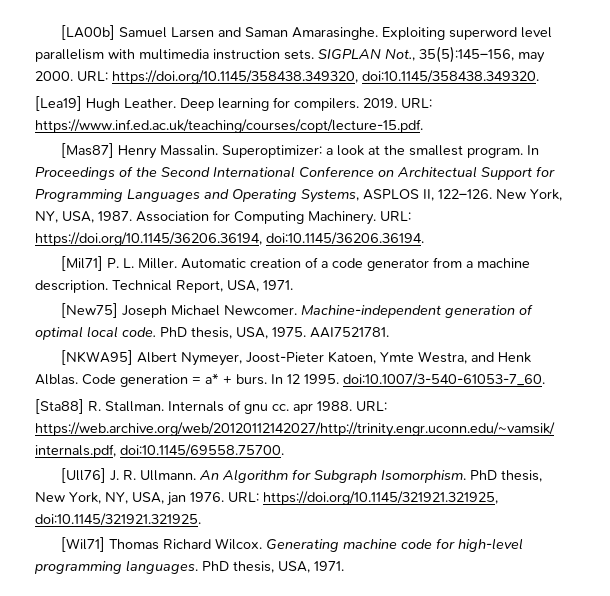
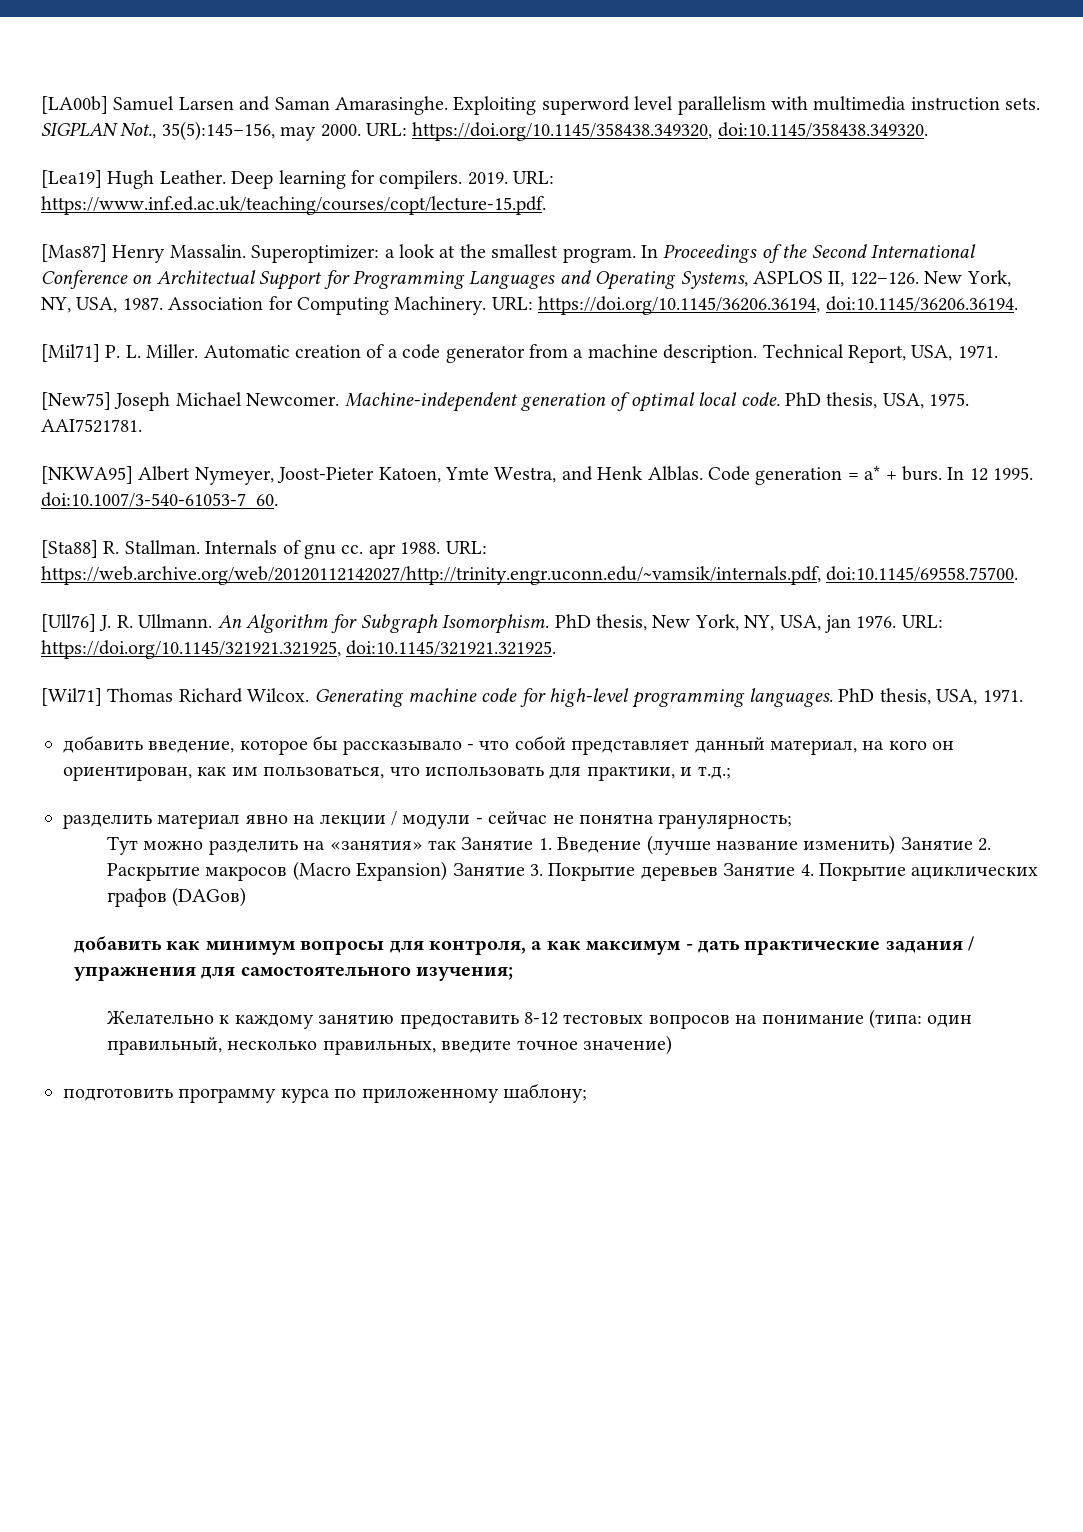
(344, 566) none -> [63,735,955,755] [63,766,731,781] [63,811,793,829] [106,835,992,855] [106,861,1039,881] [106,887,247,907] [73,936,976,955] [73,966,514,981] [106,1009,973,1029] [106,1035,672,1055] [63,1083,587,1103] // добавить введение, которое бы рассказывало - что собой представляет данный материал, на кого он ориентирован, как им пользоваться, что использовать для практики, и т.д.; // разделить материал явно на лекции / модули - сейчас не понятна гранулярность; // Тут можно разделить на «занятия» так Занятие 1. Введение (лучше название изменить) Занятие 2. Раскрытие макросов (Macro Expansion) Занятие 3. Покрытие деревьев Занятие 4. Покрытие ациклических графов (DAGов) // добавить как минимум вопросы для контроля, а как максимум - дать практические задания / упражнения для самостоятельного изучения; // Желательно к каждому занятию предоставить 8-12 тестовых вопросов на понимание (типа: один правильный, несколько правильных, введите точное значение) // подготовить программу курса по приложенному шаблону;

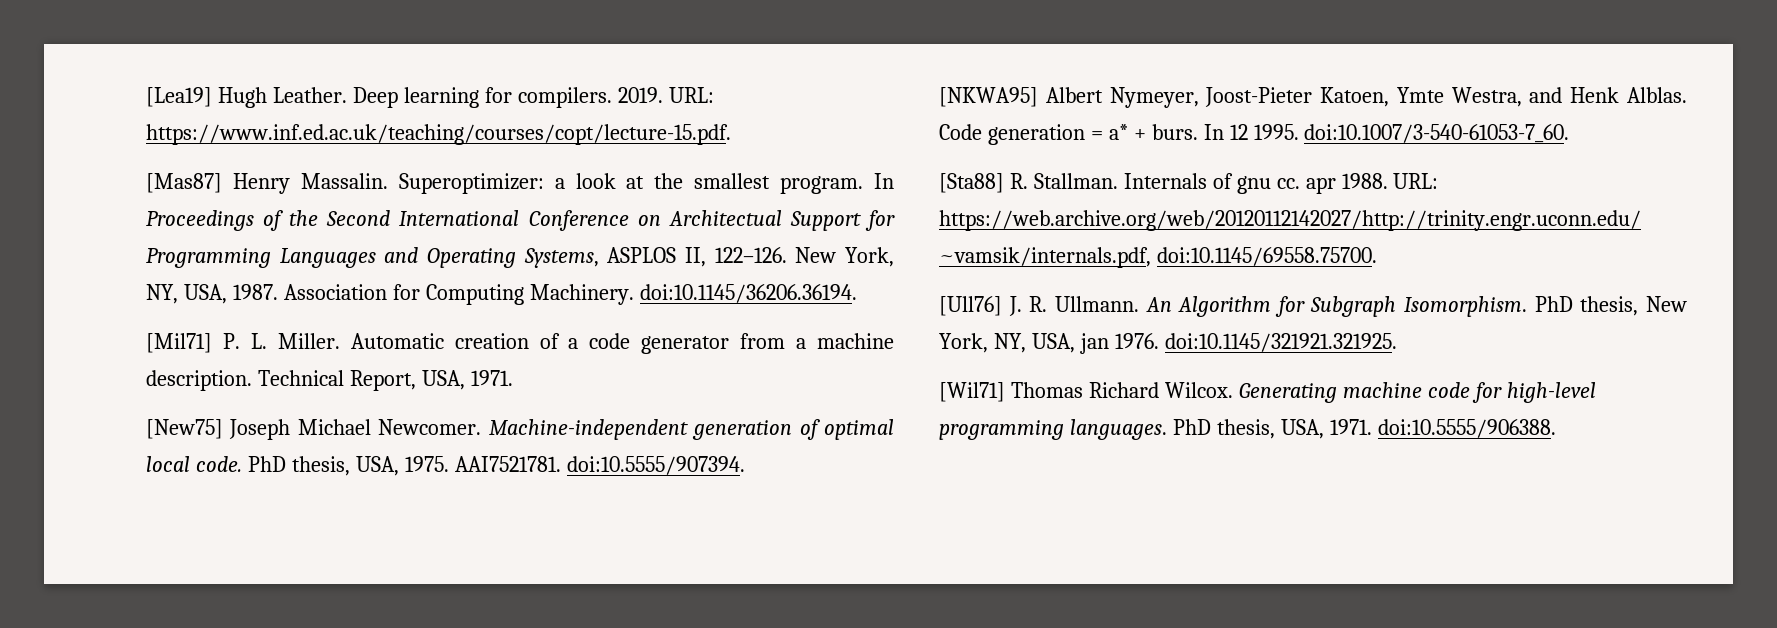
[41,96,1041,115] [41,121,928,141] [LA00b] Samuel Larsen and Saman Amarasinghe. Exploiting superword level parallelism with multimedia instruction sets. SIGPLAN Not., 35(5):145–156, may 2000. URL: https://doi.org/10.1145/358438.349320, doi:10.1145/358438.349320. // -> (146, 97) none
[491,296,821,315] URL: https://doi.org/10.1145/36206.36194, -> (634, 294) none
(142, 426) none -> [566,456,745,475] doi:10.5555/907394.
[901,615,943,628] [41,640,341,659] URL: https://doi.org/10.1145/321921.321925, -> (1159, 341) none
[63,735,955,755] [63,766,731,781] [63,811,793,829] [106,835,992,855] [106,861,1039,881] [106,887,247,907] [73,936,976,955] [73,966,514,981] [106,1009,973,1029] [106,1035,672,1055] [63,1083,587,1103] // добавить введение, которое бы рассказывало - что собой представляет данный материал, на кого он ориентирован, как им пользоваться, что использовать для практики, и т.д.; // разделить материал явно на лекции / модули - сейчас не понятна гранулярность; // Тут можно разделить на «занятия» так Занятие 1. Введение (лучше название изменить) Занятие 2. Раскрытие макросов (Macro Expansion) Занятие 3. Покрытие деревьев Занятие 4. Покрытие ациклических графов (DAGов) // добавить как минимум вопросы для контроля, а как максимум - дать практические задания / упражнения для самостоятельного изучения; // Желательно к каждому занятию предоставить 8-12 тестовых вопросов на понимание (типа: один правильный, несколько правильных, введите точное значение) // подготовить программу курса по приложенному шаблону; -> [1377,419,1556,438] doi:10.5555/906388.

